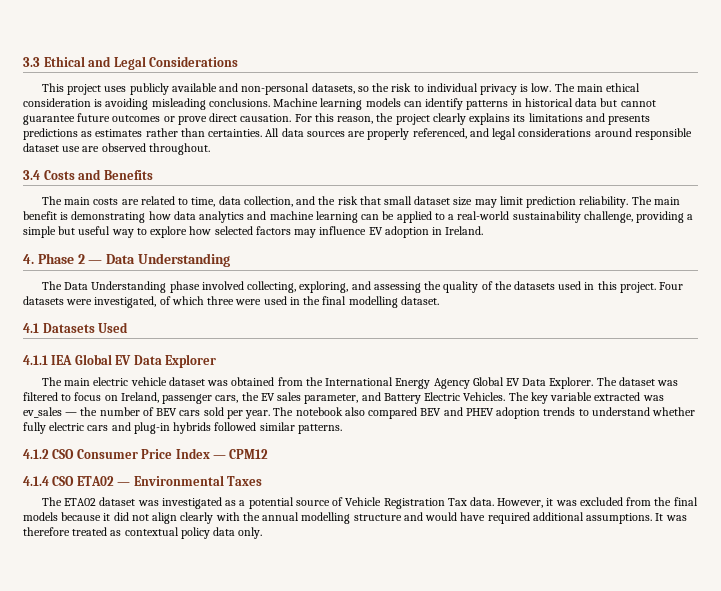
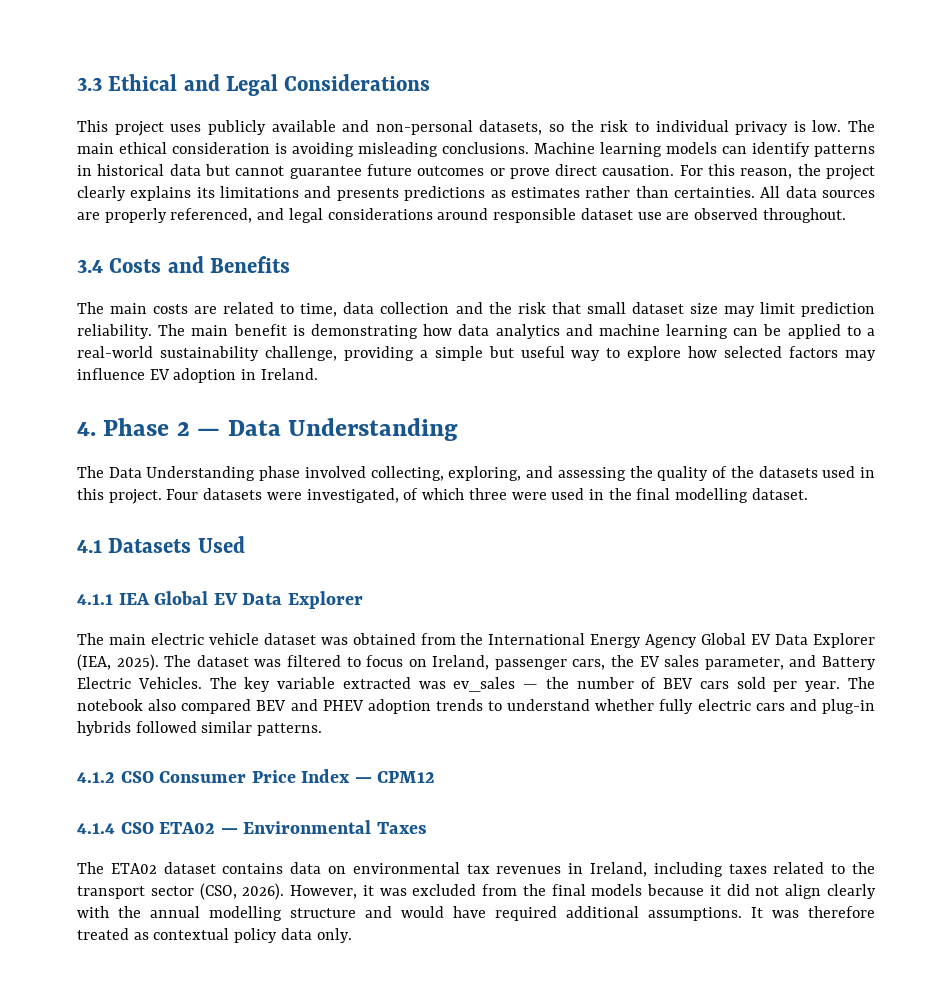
[243,196,293,207] collection, -> [380,302,450,314] collection
[549,377,594,389] Explorer. -> [812,633,875,648] [77,654,159,671] Explorer (IEA, 2025).
[137,497,494,509] was investigated as a potential source of Vehicle Registration Tax data. -> [222,862,875,877] [77,883,285,900] contains data on environmental tax revenues in Ireland, including taxes related to the transport sector (CSO, 2026).

